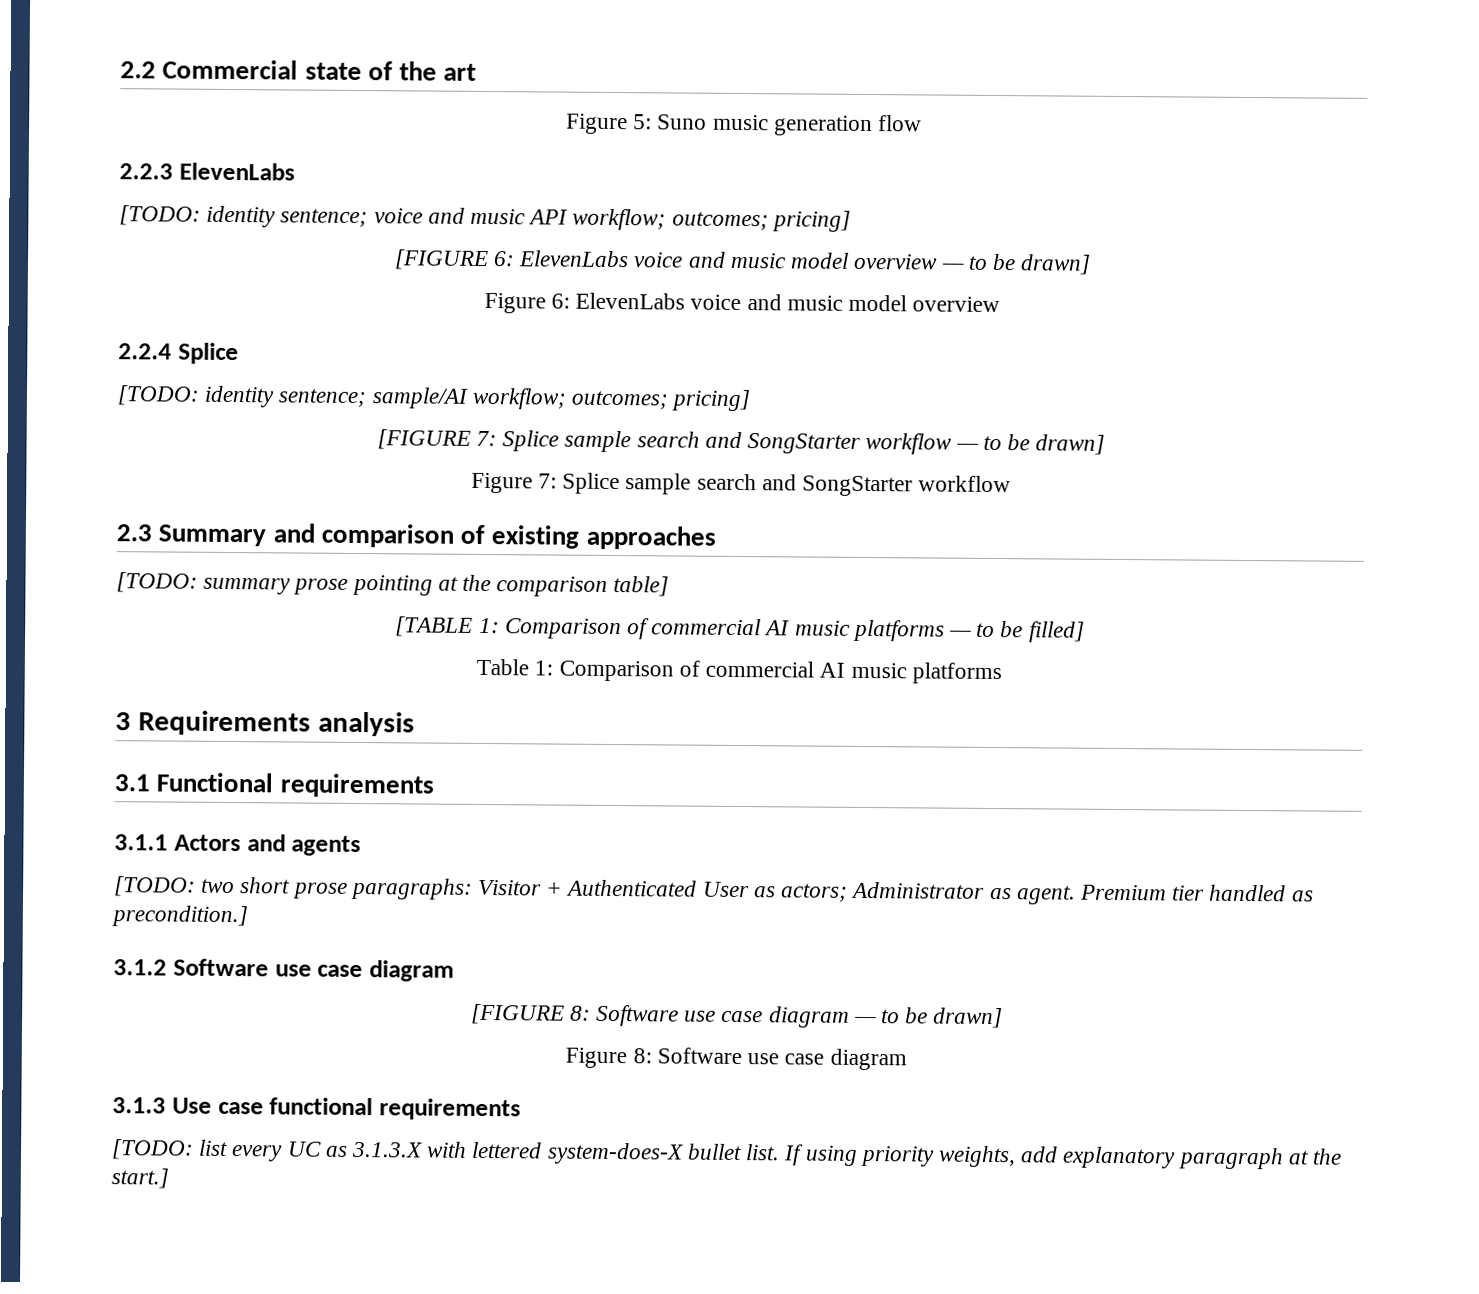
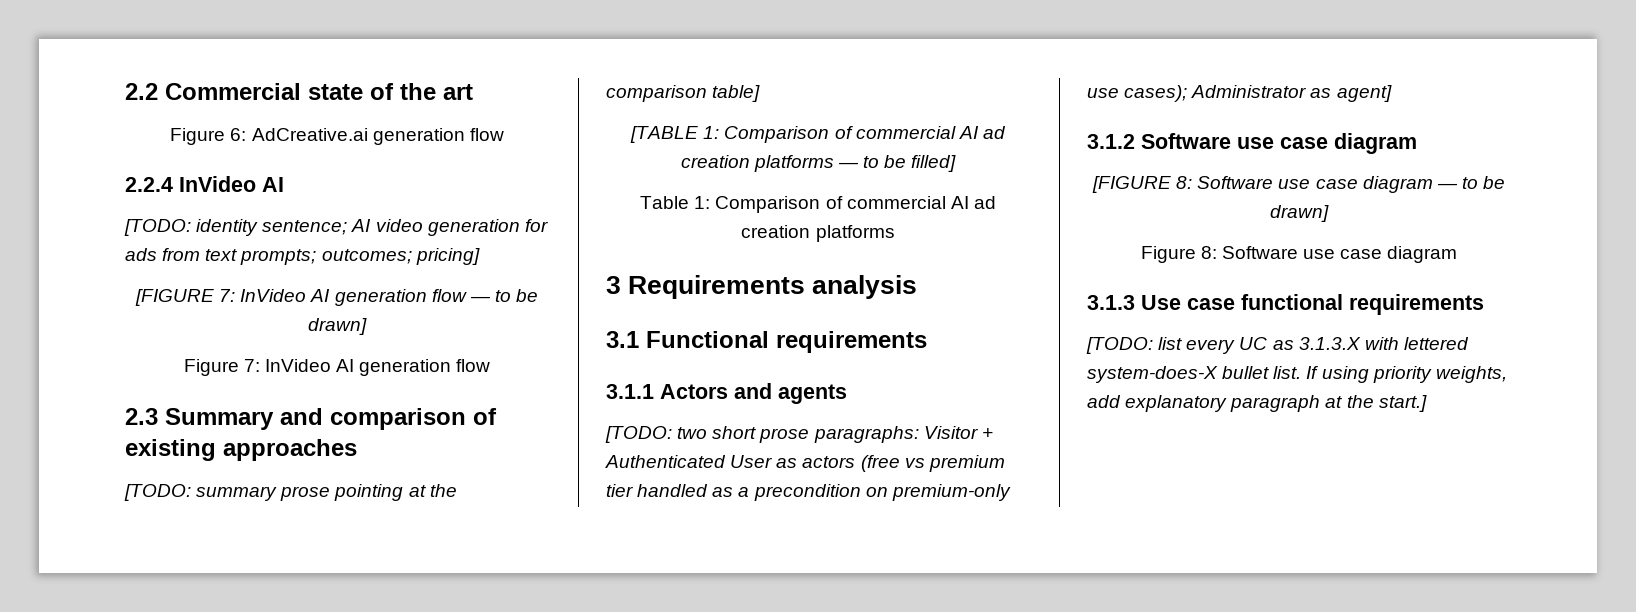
[633,114,923,137] [119,162,295,181] [119,205,851,232] [393,249,1092,275] [483,292,1001,314] [118,342,239,365] [117,385,752,412] [376,429,953,455] 5: Suno music generation flow // 2.2.3 ElevenLabs // [TODO: identity sentence; voice and music API workflow; outcomes; pricing] // [FIGURE 6: ElevenLabs voice and music model overview — to be drawn] // Figure 6: ElevenLabs voice and music model overview // 2.2.4 Splice // [TODO: identity sentence; sample/AI workflow; outcomes; pricing] // [FIGURE 7: Splice sample search and SongStarter workflow -> [230,128,504,145] [125,176,284,192] [124,219,548,236] [125,248,480,265] [134,289,467,306] 6: AdCreative.ai generation flow // 2.2.4 InVideo AI // [TODO: identity sentence; AI video generation for ads from text prompts; outcomes; pricing] // [FIGURE 7: InVideo AI generation flow
[562,472,1012,497] Splice sample search and SongStarter workflow -> [264,359,491,376] InVideo AI generation flow
[794,620,850,636] music -> [982,126,1006,139] [680,155,750,168] ad creation
[850,662,907,679] music -> [973,196,996,209] [741,225,811,238] ad creation
[781,881,1314,905] [111,905,248,928] actors; Administrator as agent. Premium tier handled as precondition.] -> [802,455,1005,472] [606,484,1011,501] [1087,85,1392,102] actors (free vs premium tier handled as a precondition on premium-only use cases); Administrator as agent]

